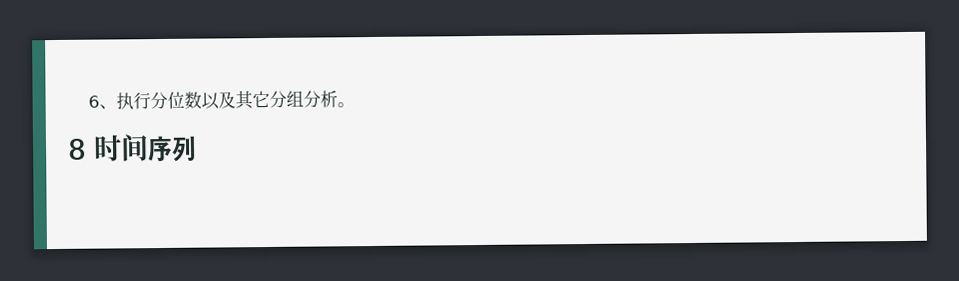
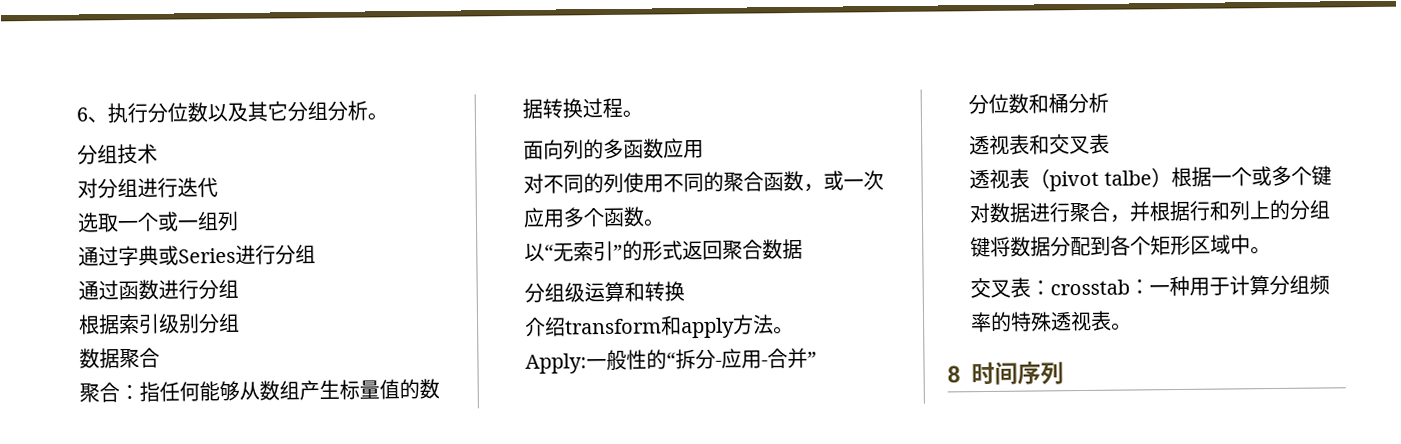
(355, 105) none -> [77,143,159,165] [77,177,219,199] [77,210,240,233] [78,244,317,267] [78,278,240,301] [78,312,241,335] [79,347,161,369] [79,378,441,403] [522,97,644,119] [523,138,705,160] [523,170,885,194] [523,206,666,228] [524,238,804,262] [524,281,686,303] [524,314,795,339] [525,347,818,374] [968,92,1110,115] [969,133,1111,156] [969,165,1332,192] [969,199,1331,224] [970,234,1272,258] [970,274,1331,299] [970,310,1133,333] // 分组技术 // 对分组进行迭代 // 选取一个或一组列 // 通过字典或Series进行分组 // 通过函数进行分组 // 根据索引级别分组 // 数据聚合 // 聚合：指任何能够从数组产生标量值的数据转换过程。 // 面向列的多函数应用 // 对不同的列使用不同的聚合函数，或一次应用多个函数。 // 以“无索引”的形式返回聚合数据 // 分组级运算和转换 // 介绍transform和apply方法。 // Apply:一般性的“拆分-应用-合并” // 分位数和桶分析 // 透视表和交叉表 // 透视表（pivot talbe）根据一个或多个键对数据进行聚合，并根据行和列上的分组键将数据分配到各个矩形区域中。 // 交叉表：crosstab：一种用于计算分组频率的特殊透视表。

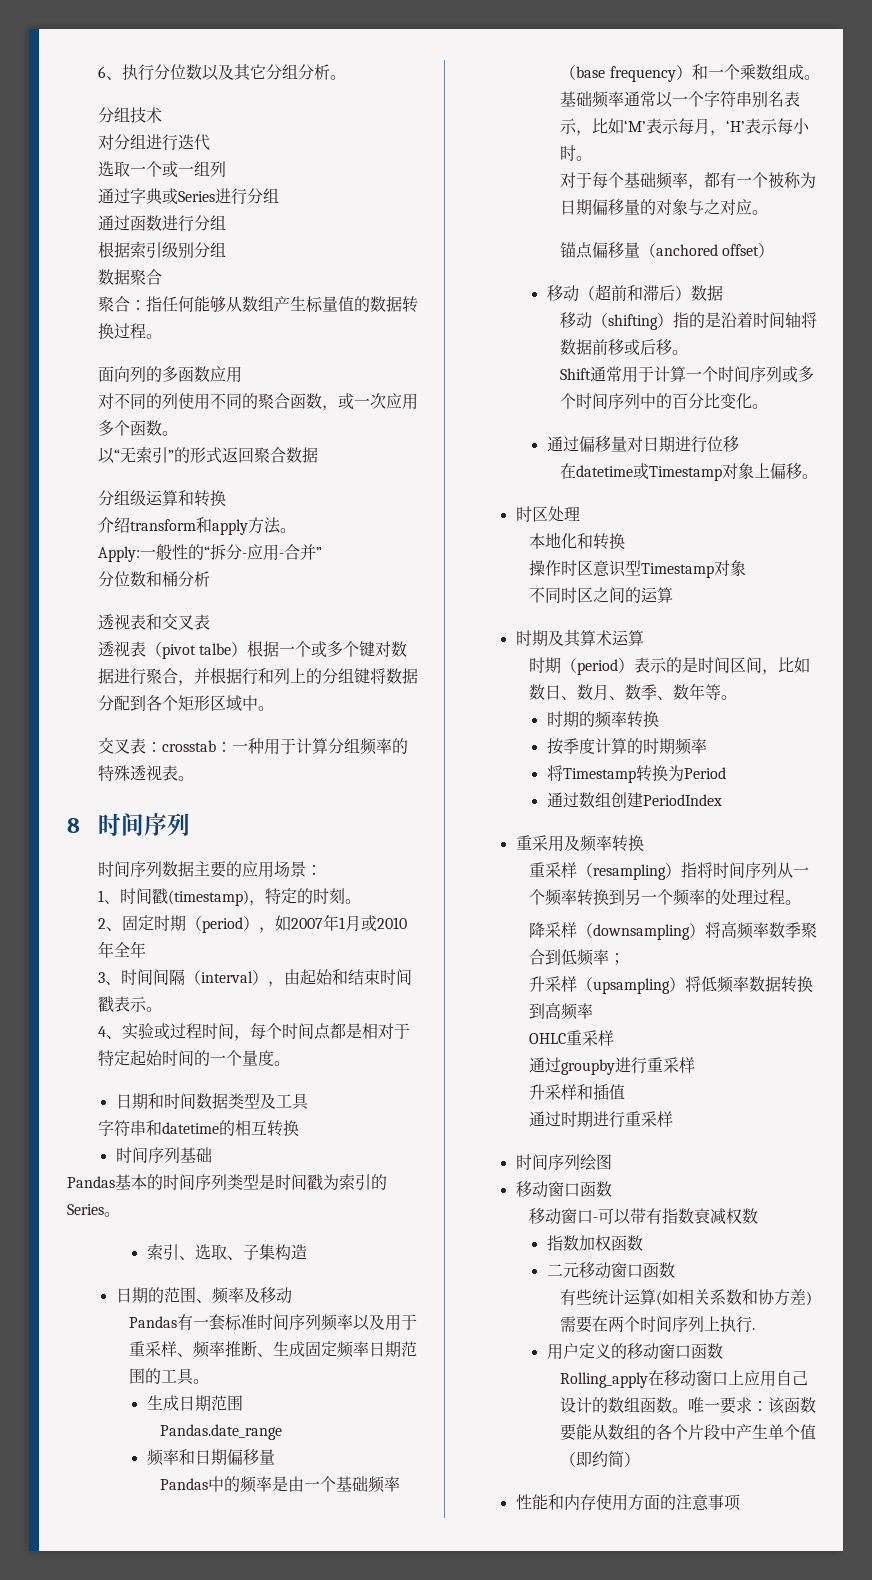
(1065, 373) none -> [97,861,322,878] [97,888,361,906] [97,914,407,933] [97,941,146,958] [97,969,412,987] [97,996,162,1013] [97,1023,410,1041] [97,1050,290,1067] [115,1093,309,1110] [97,1120,299,1137] [115,1147,212,1163] [67,1173,387,1191] [67,1204,120,1217] [146,1243,307,1261] [115,1287,292,1304] [128,1314,417,1331] [128,1341,417,1358] [128,1368,209,1385] [146,1395,243,1411] [159,1424,282,1440] [146,1449,275,1466] [159,1476,400,1493] [559,64,820,82] [559,91,800,108] [559,118,810,136] [559,145,592,161] [559,172,816,190] [559,199,768,215] [559,242,775,259] [546,284,723,302] [559,312,817,330] [559,339,688,356] [559,366,814,383] [559,393,768,409] [546,436,739,453] [559,463,818,481] [515,506,580,522] [528,532,625,550] [528,560,746,578] [528,587,673,603] [515,630,644,647] [528,657,810,675] [528,683,737,700] [546,711,659,728] [546,738,707,755] [546,765,726,783] [546,792,722,808] [515,835,644,852] [528,862,809,880] [528,889,801,906] [528,921,817,940] [528,949,625,966] [528,976,813,994] [528,1002,593,1020] [528,1030,614,1046] [528,1057,695,1075] [528,1083,625,1100] [528,1111,673,1128] [515,1154,612,1171] [515,1181,612,1198] [528,1208,758,1225] [546,1235,643,1251] [546,1262,675,1279] [559,1289,812,1306] [559,1316,755,1333] [546,1343,723,1360] [559,1370,808,1388] [559,1397,816,1414] [559,1424,816,1441] [559,1451,640,1467] [515,1494,741,1511] // 时间序列数据主要的应用场景： // 1、时间戳(timestamp)，特定的时刻。 // 2、固定时期（period），如2007年1月或2010年全年 // 3、时间间隔（interval），由起始和结束时间戳表示。 // 4、实验或过程时间，每个时间点都是相对于特定起始时间的一个量度。 // 日期和时间数据类型及工具 // 字符串和datetime的相互转换 // 时间序列基础 // Pandas基本的时间序列类型是时间戳为索引的Series。 // 索引、选取、子集构造 // 日期的范围、频率及移动 // Pandas有一套标准时间序列频率以及用于重采样、频率推断、生成固定频率日期范围的工具。 // 生成日期范围 // Pandas.date_range // 频率和日期偏移量 // Pandas中的频率是由一个基础频率（base frequency）和一个乘数组成。基础频率通常以一个字符串别名表示，比如‘M’表示每月，‘H’表示每小时。 // 对于每个基础频率，都有一个被称为日期偏移量的对象与之对应。 // 锚点偏移量（anchored offset） // 移动（超前和滞后）数据 // 移动（shifting）指的是沿着时间轴将数据前移或后移。 // Shift通常用于计算一个时间序列或多个时间序列中的百分比变化。 // 通过偏移量对日期进行位移 // 在datetime或Timestamp对象上偏移。 // 时区处理 // 本地化和转换 // 操作时区意识型Timestamp对象 // 不同时区之间的运算 // 时期及其算术运算 // 时期（period）表示的是时间区间，比如数日、数月、数季、数年等。 // 时期的频率转换 // 按季度计算的时期频率 // 将Timestamp转换为Period // 通过数组创建PeriodIndex // 重采用及频率转换 // 重采样（resampling）指将时间序列从一个频率转换到另一个频率的处理过程。 // 降采样（downsampling）将高频率数季聚合到低频率； // 升采样（upsampling）将低频率数据转换到高频率 // OHLC重采样 // 通过groupby进行重采样 // 升采样和插值 // 通过时期进行重采样 // 时间序列绘图 // 移动窗口函数 // 移动窗口-可以带有指数衰减权数 // 指数加权函数 // 二元移动窗口函数 // 有些统计运算(如相关系数和协方差)需要在两个时间序列上执行. // 用户定义的移动窗口函数 // Rolling_apply在移动窗口上应用自己设计的数组函数。唯一要求：该函数要能从数组的各个片段中产生单个值（即约简） // 性能和内存使用方面的注意事项

